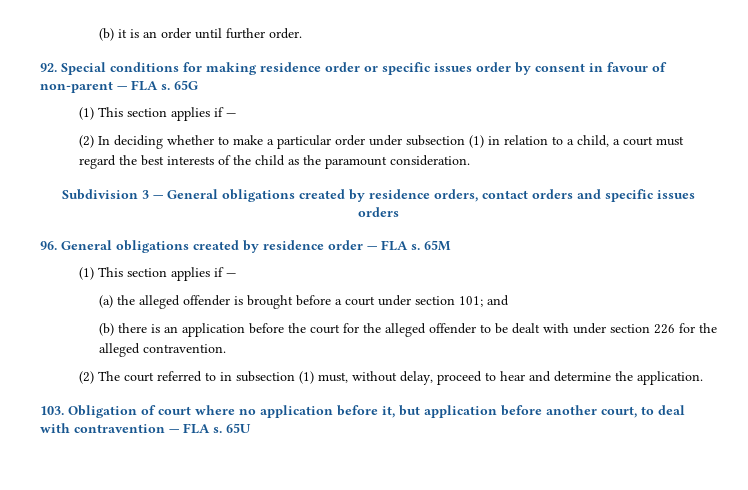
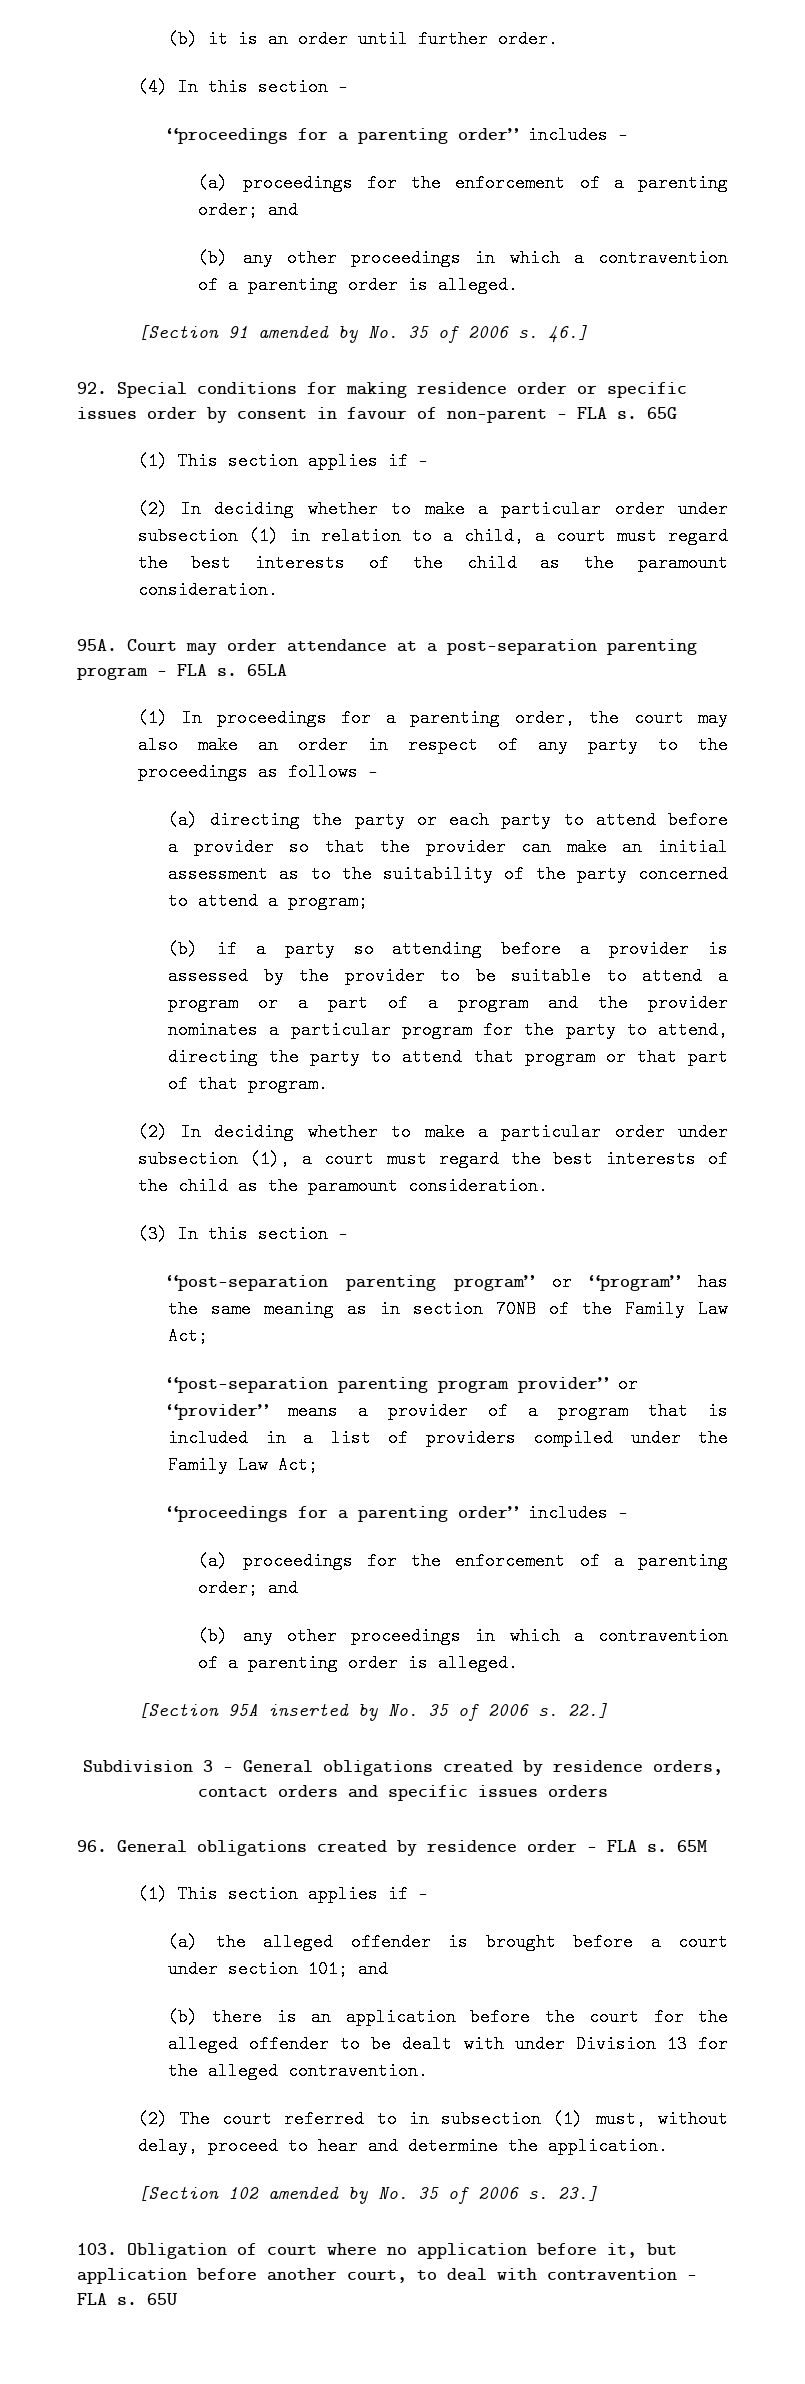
(302, 33) none -> [137,78,348,96] [167,126,629,144] [198,174,728,192] [198,201,299,219] [198,249,728,267] [198,276,519,294] [137,325,588,343] // (4) In this section — // “proceedings for a parenting order” includes — // (a) proceedings for the enforcement of a parenting order; and // (b) any other proceedings in which a contravention of a parenting order is alleged. // [Section 91 amended by No. 35 of 2006 s. 46.]
(471, 160) none -> [77,639,697,655] [77,664,287,680] [137,709,729,727] [137,736,729,754] [137,763,378,781] [168,811,728,829] [168,838,728,856] [168,865,728,883] [168,892,369,910] [168,940,728,958] [168,967,728,985] [168,994,728,1012] [168,1021,728,1039] [168,1048,728,1066] [168,1075,329,1093] [137,1123,729,1141] [137,1150,728,1168] [137,1177,548,1195] [137,1225,348,1243] [167,1273,728,1291] [168,1300,728,1318] [168,1327,209,1345] [167,1375,639,1393] [167,1402,728,1420] [168,1429,728,1447] [168,1456,319,1474] [167,1504,629,1522] [198,1552,728,1570] [198,1579,299,1597] [198,1627,728,1645] [198,1654,519,1672] [137,1703,608,1721] // 95A. Court may order attendance at a post-separation parenting program — FLA s. 65LA // (1) In proceedings for a parenting order, the court may also make an order in respect of any party to the proceedings as follows — // (a) directing the party or each party to attend before a provider so that the provider can make an initial assessment as to the suitability of the party concerned to attend a program; // (b) if a party so attending before a provider is assessed by the provider to be suitable to attend a program or a part of a program and the provider nominates a particular program for the party to attend, directing the party to attend that program or that part of that program. // (2) In deciding whether to make a particular order under subsection (1), a court must regard the best interests of the child as the paramount consideration. // (3) In this section — // “post-separation parenting program” or “program” has the same meaning as in section 70NB of the Family Law Act; // “post-separation parenting program provider” or “provider” means a provider of a program that is included in a list of providers compiled under the Family Law Act; // “proceedings for a parenting order” includes — // (a) proceedings for the enforcement of a parenting order; and // (b) any other proceedings in which a contravention of a parenting order is alleged. // [Section 95A inserted by No. 35 of 2006 s. 22.]
[609,324,675,334] section 226 -> [575,2035,687,2053] Division 13
(704, 378) none -> [137,2186,598,2204] // [Section 102 amended by No. 35 of 2006 s. 23.]

